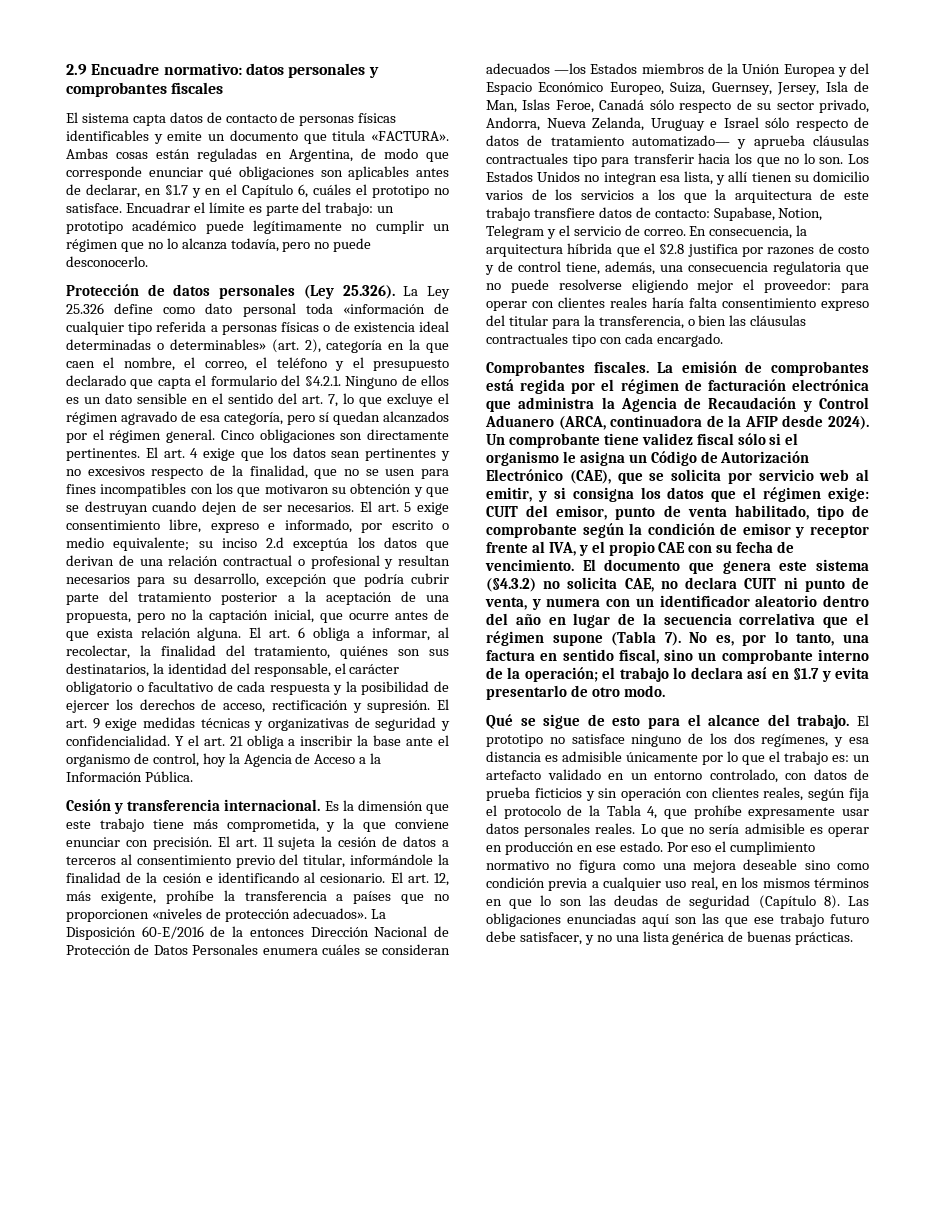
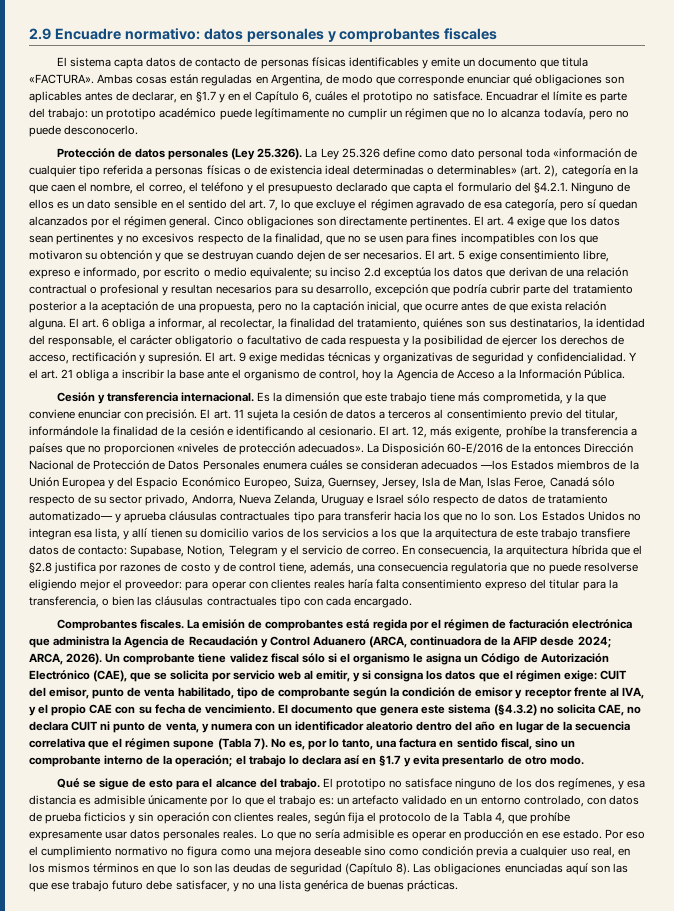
[828,416,869,430] 2024). -> [577,636,611,648] [29,653,103,665] 2024; ARCA, 2026).

